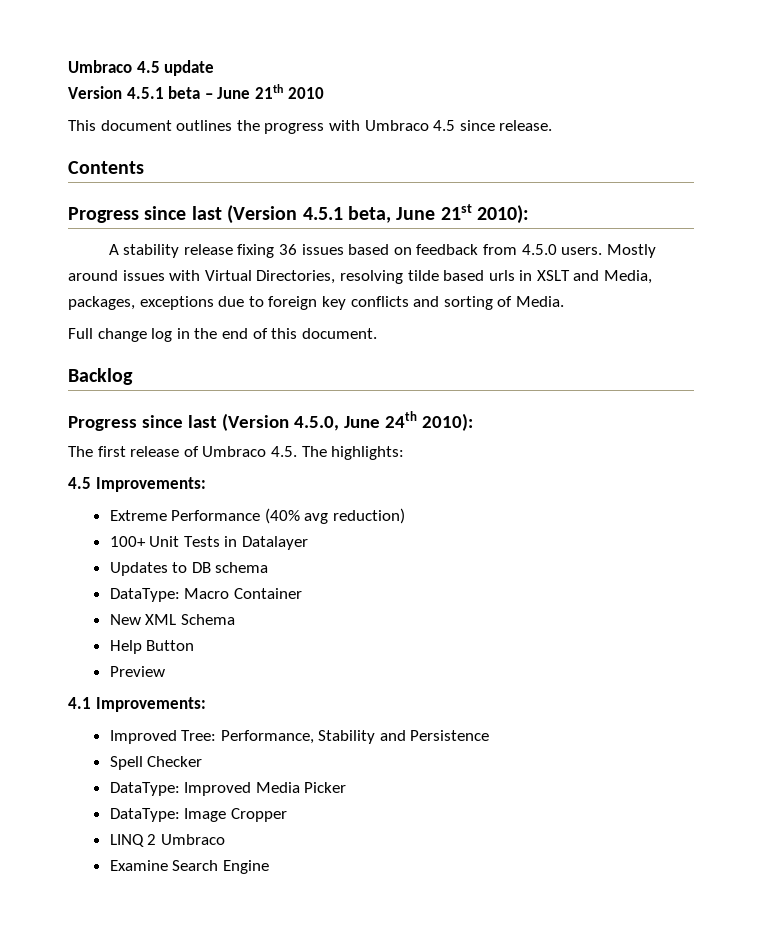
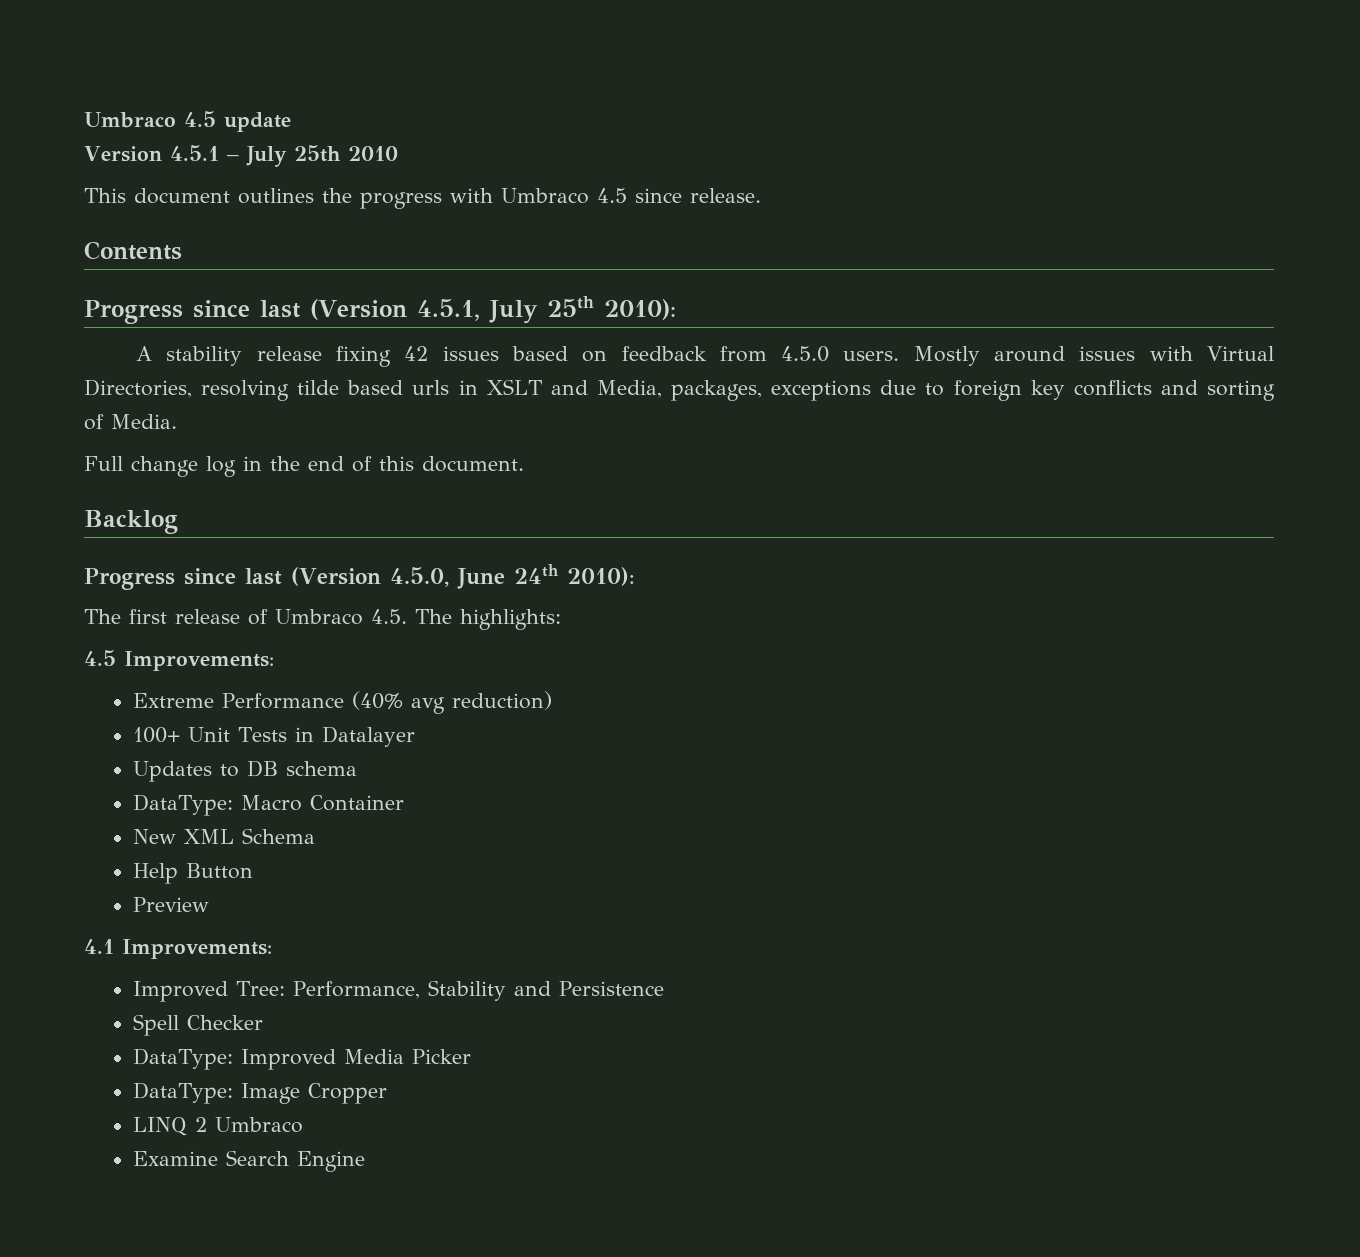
[168,84,283,99] beta – June 21th -> [226,145,341,167] – July 25th
[302,204,472,223] 4.5.1 beta, June 21st -> [416,296,594,324] 4.5.1, July 25th
[278,244,297,255] 36 -> [404,346,429,361] 42

